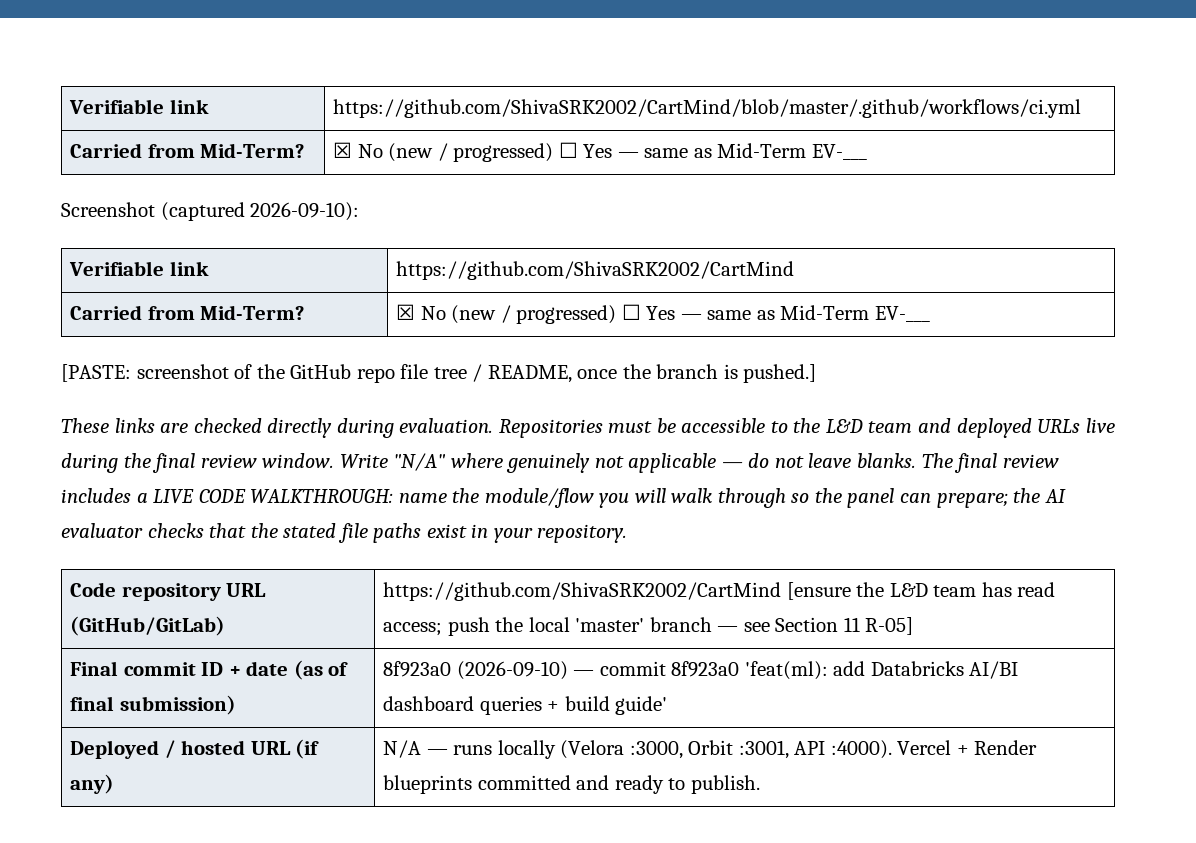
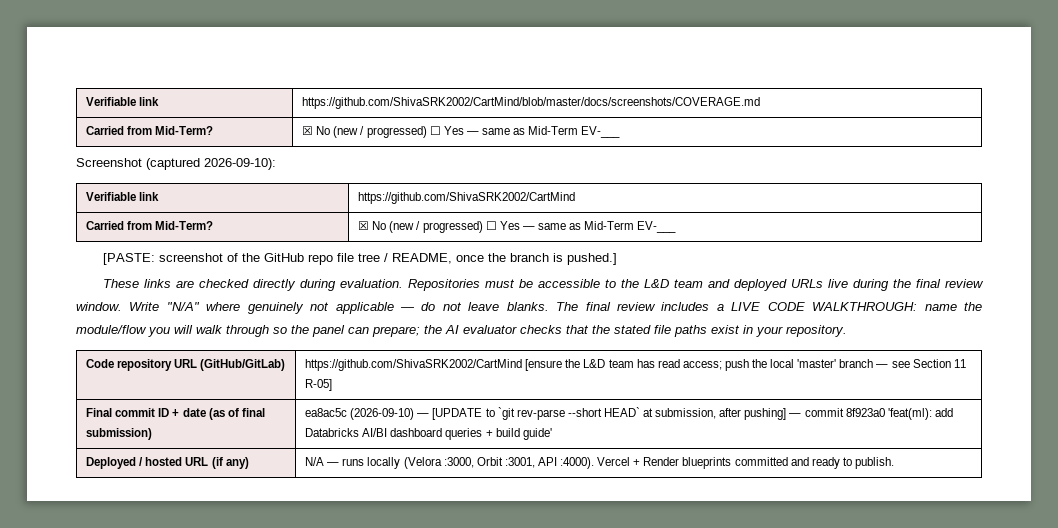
[69,99,209,114] [333,99,1082,118] Verifiable link | https://github.com/ShivaSRK2002/CartMind/blob/master/.github/workflows/ci.yml -> [86,97,160,106] [302,97,761,109] Verifiable link | https://github.com/ShivaSRK2002/CartMind/blob/master/docs/screenshots/COVERAGE.md
[383,661,452,677] 8f923a0 -> [305,408,348,417] ea8ac5c
(595, 673) none -> [432,407,802,420] [UPDATE to `git rev-parse --short HEAD` at submission, after pushing] —

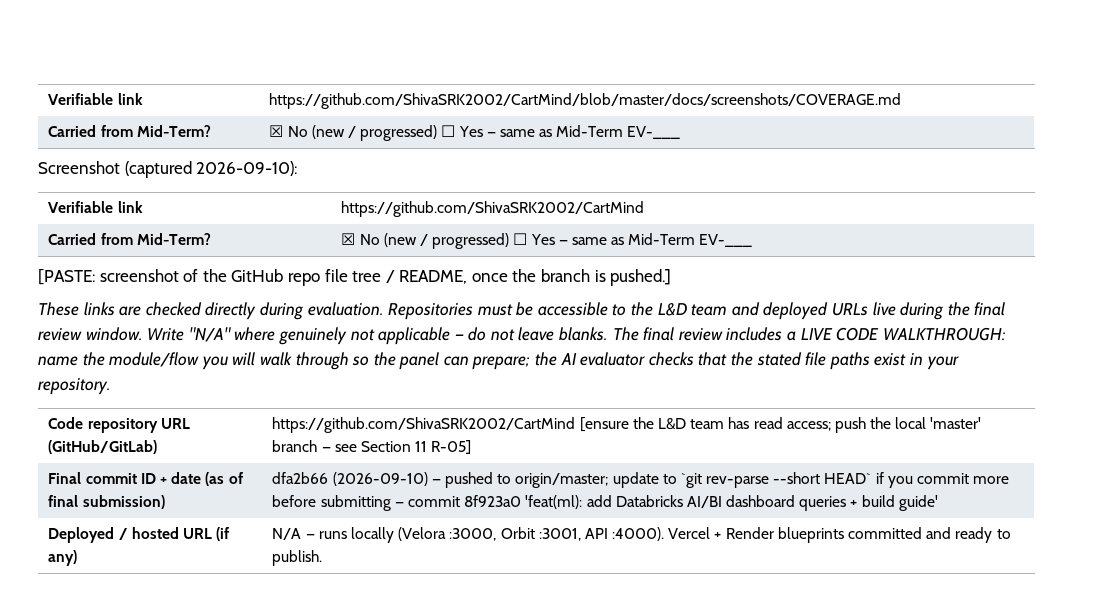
[305,408,348,417] ea8ac5c -> [272,472,329,484] dfa2b66
[432,408,483,420] [UPDATE -> [444,472,659,488] pushed to origin/master; update
[643,408,787,420] at submission, after pushing] -> [875,472,1010,488] [272,495,391,511] if you commit more before submitting

